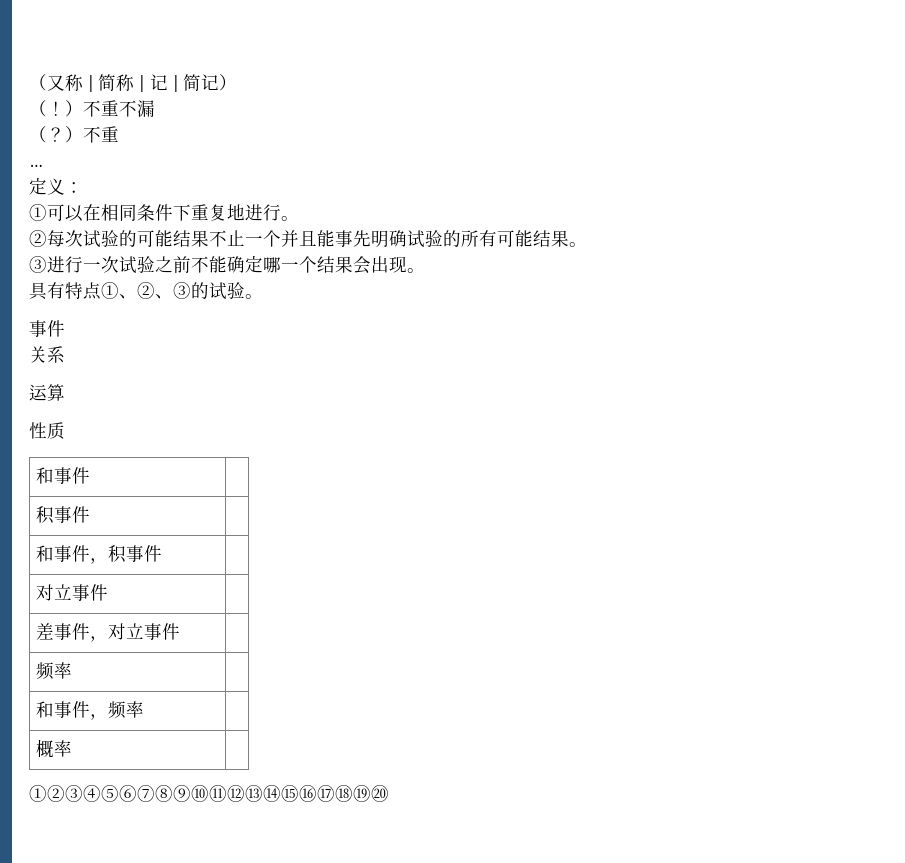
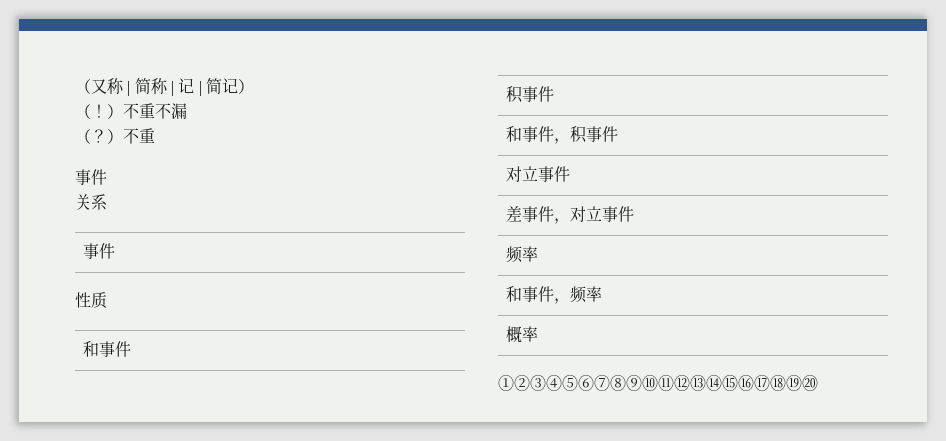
[29,164,43,167] [29,177,83,195] [29,204,299,222] [29,230,587,248] [29,255,425,274] [29,282,263,300] // … // 定义： // ①可以在相同条件下重复地进行。 // ②每次试验的可能结果不止一个并且能事先明确试验的所有可能结果。 // ③进行一次试验之前不能确定哪一个结果会出现。 // 具有特点①、②、③的试验。 -> (155, 135) none
[29,384,65,401] // 运算 -> [82,243,115,259] // 事件

